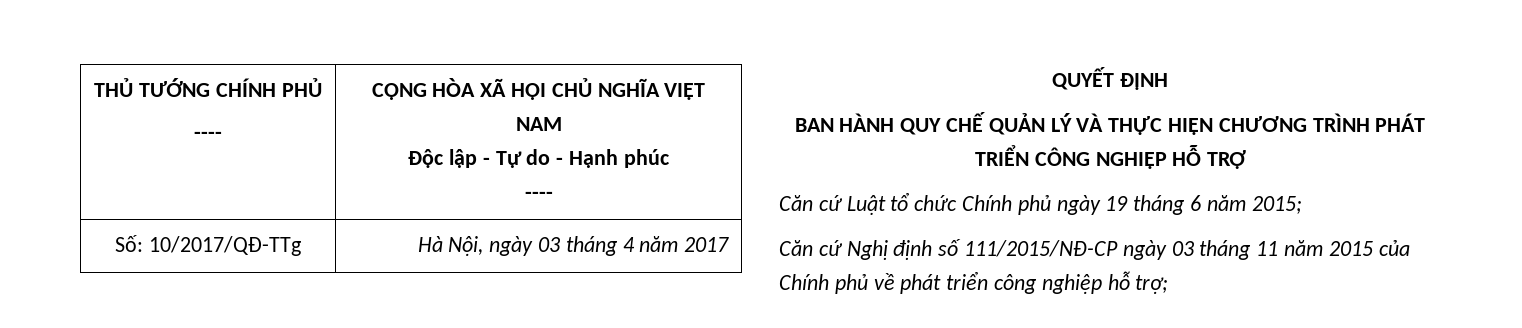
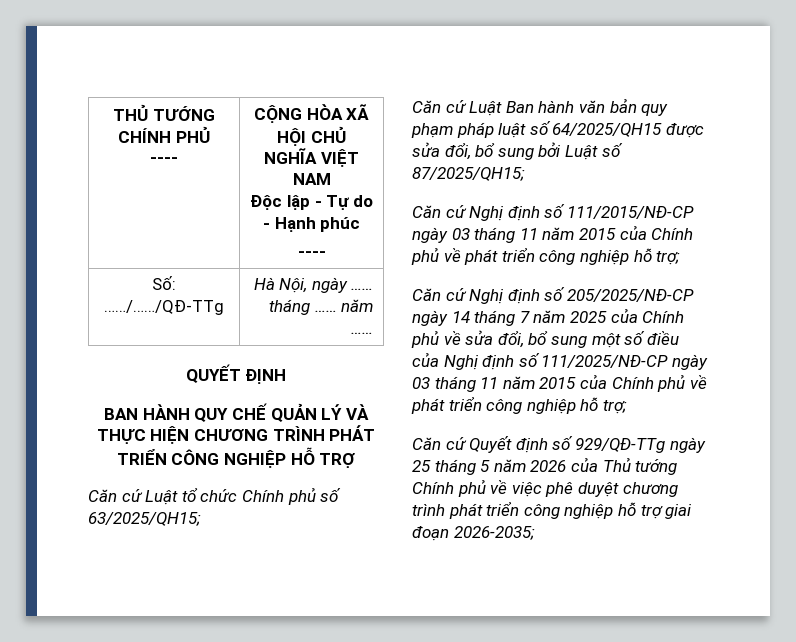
[148,236,301,256] 10/2017/QĐ-TTg -> [104,300,224,315] ……/……/QĐ-TTg
[537,236,730,256] 03 tháng 4 năm 2017 -> [351,288,374,290] [269,299,374,315] [351,332,374,334] …… tháng …… năm ……
[1056,195,1302,215] ngày 19 tháng 6 năm 2015; -> [320,488,342,502] [88,512,201,526] [412,98,669,116] [411,121,704,138] [412,142,623,160] [412,167,525,181] số 63/2025/QH15; // Căn cứ Luật Ban hành văn bản quy phạm pháp luật số 64/2025/QH15 được sửa đổi, bổ sung bởi Luật số 87/2025/QH15;
(1169, 284) none -> [412,287,694,304] [412,308,685,326] [411,330,679,348] [412,352,708,370] [412,374,707,392] [411,397,627,414] [412,436,706,453] [412,457,678,475] [412,479,678,497] [412,502,693,519] [412,526,535,541] // Căn cứ Nghị định số 205/2025/NĐ-CP ngày 14 tháng 7 năm 2025 của Chính phủ về sửa đổi, bổ sung một số điều của Nghị định số 111/2025/NĐ-CP ngày 03 tháng 11 năm 2015 của Chính phủ về phát triển công nghiệp hỗ trợ; // Căn cứ Quyết định số 929/QĐ-TTg ngày 25 tháng 5 năm 2026 của Thủ tướng Chính phủ về việc phê duyệt chương trình phát triển công nghiệp hỗ trợ giai đoạn 2026-2035;

